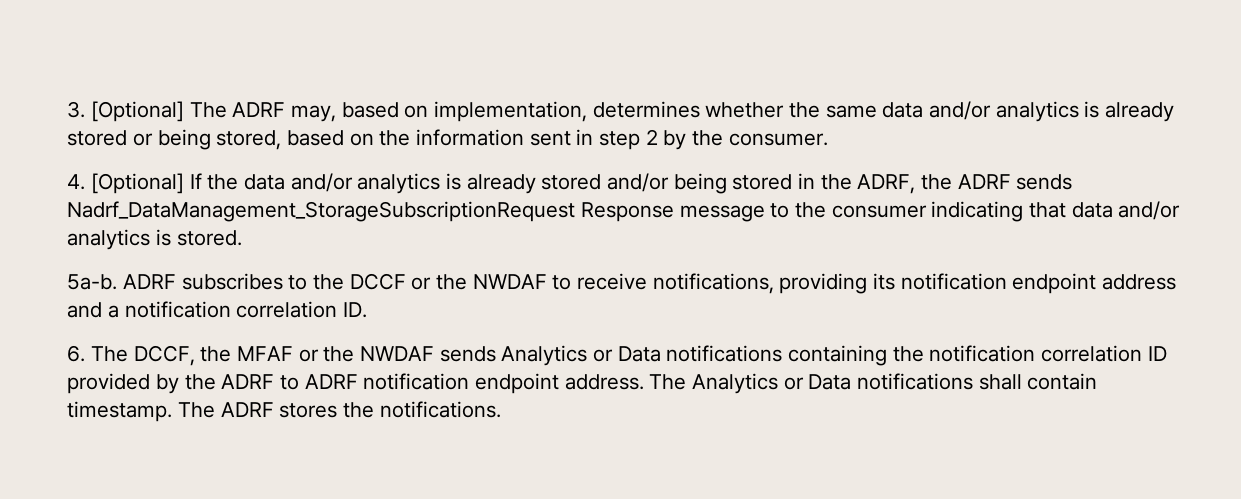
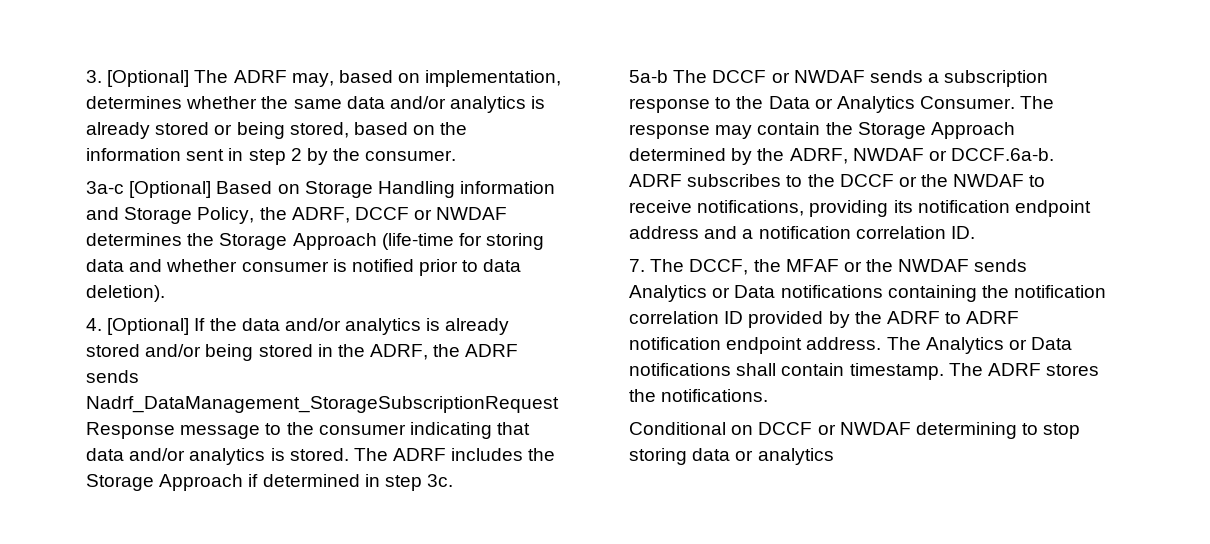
(828, 139) none -> [86,181,555,198] [86,207,508,224] [86,233,544,250] [86,259,522,276] [86,285,166,302] // 3a-c [Optional] Based on Storage Handling information and Storage Policy, the ADRF, DCCF or NWDAF determines the Storage Approach (life-time for storing data and whether consumer is notified prior to data deletion).
[67,274,118,290] // 5a-b. -> [353,448,556,461] [86,474,453,491] [629,70,1049,87] [629,96,1055,113] [629,122,1015,139] [629,148,1054,165] The ADRF includes the Storage Approach if determined in step 3c. // 5a-b The DCCF or NWDAF sends a subscription response to the Data or Analytics Consumer. The response may contain the Storage Approach determined by the ADRF, NWDAF or DCCF.6a-b.
[67,345,86,362] 6. -> [629,259,646,272] 7.
(501, 409) none -> [629,422,1081,439] [629,448,834,465] // Conditional on DCCF or NWDAF determining to stop storing data or analytics

